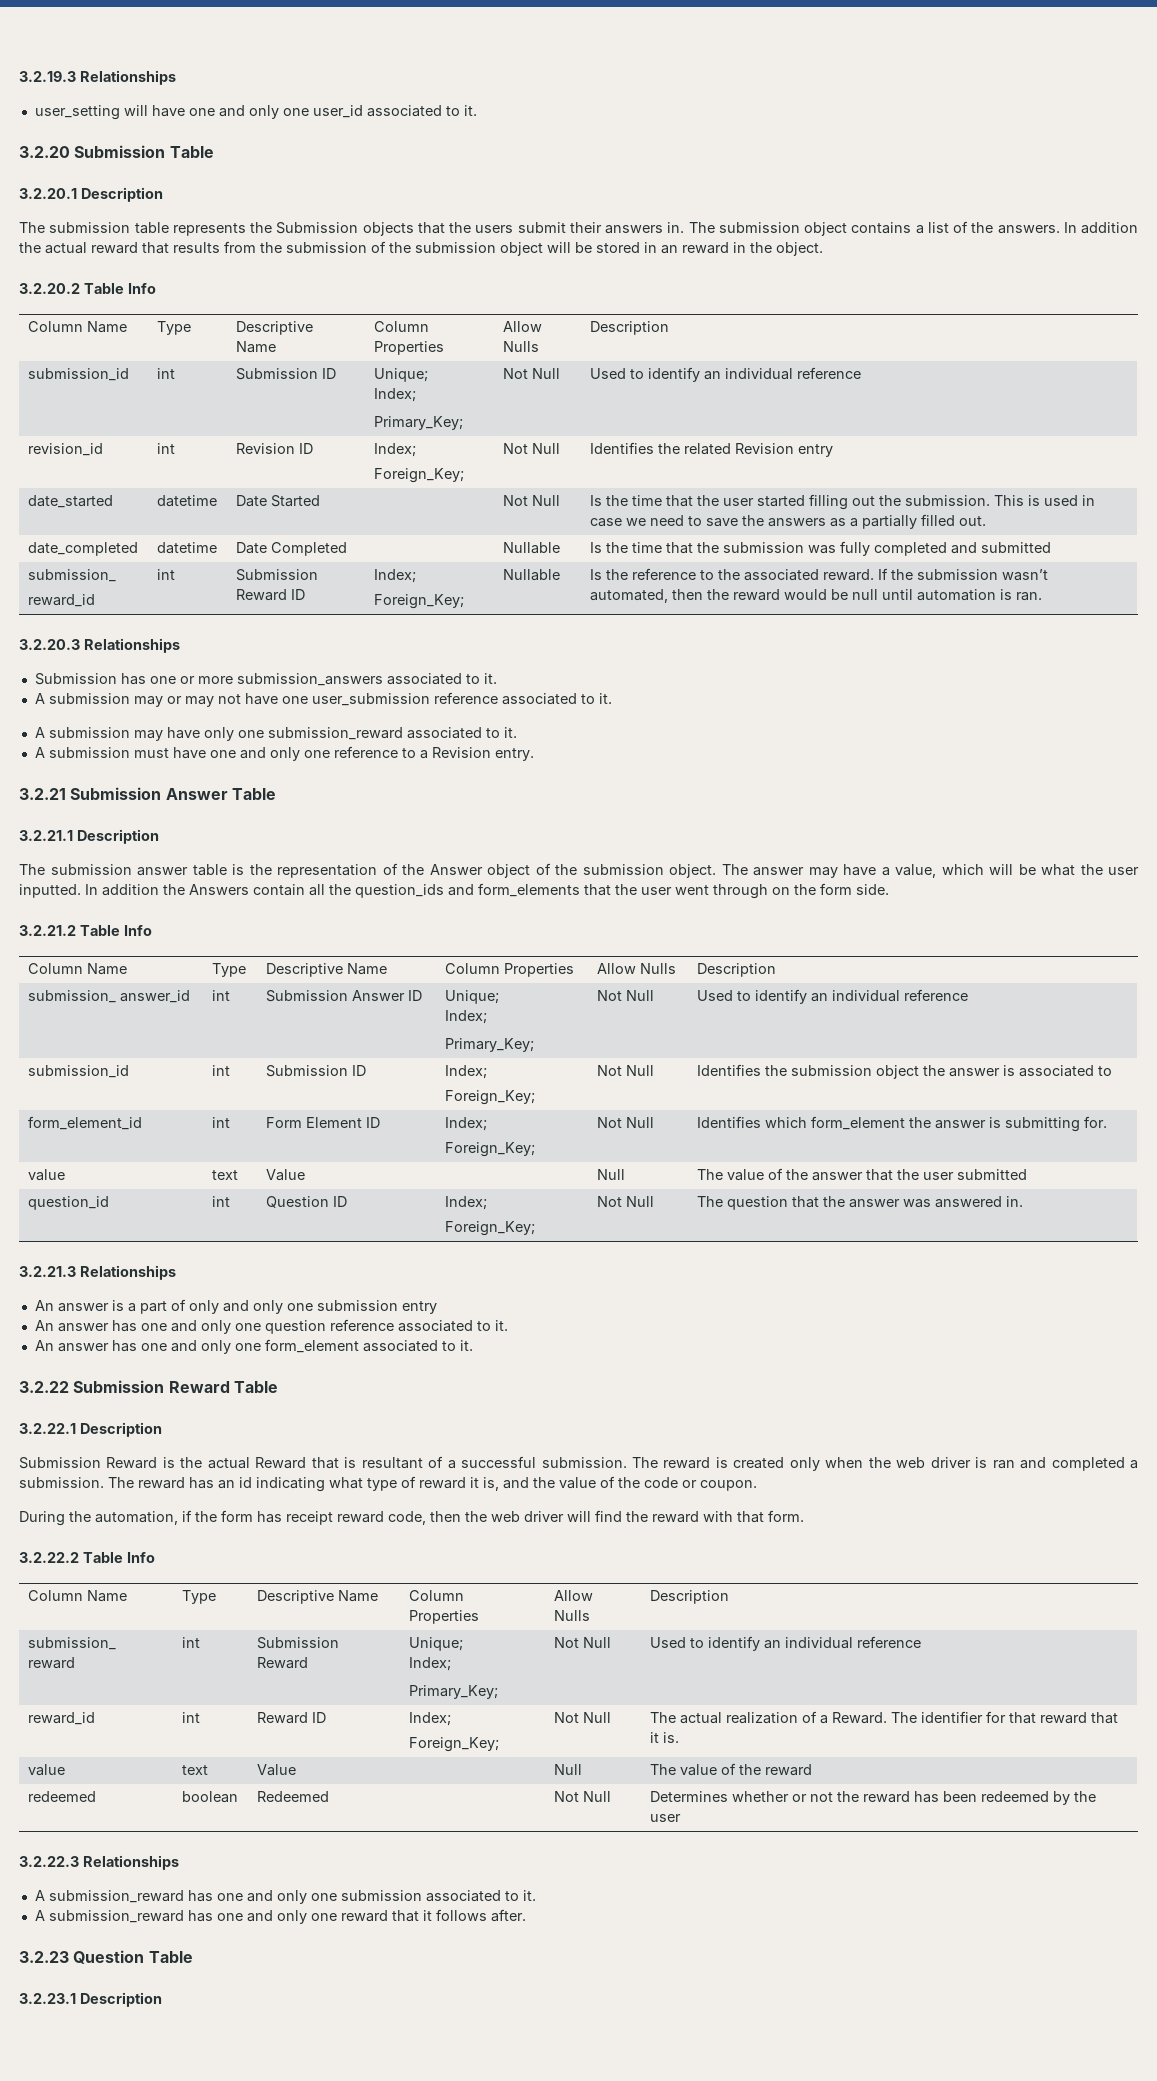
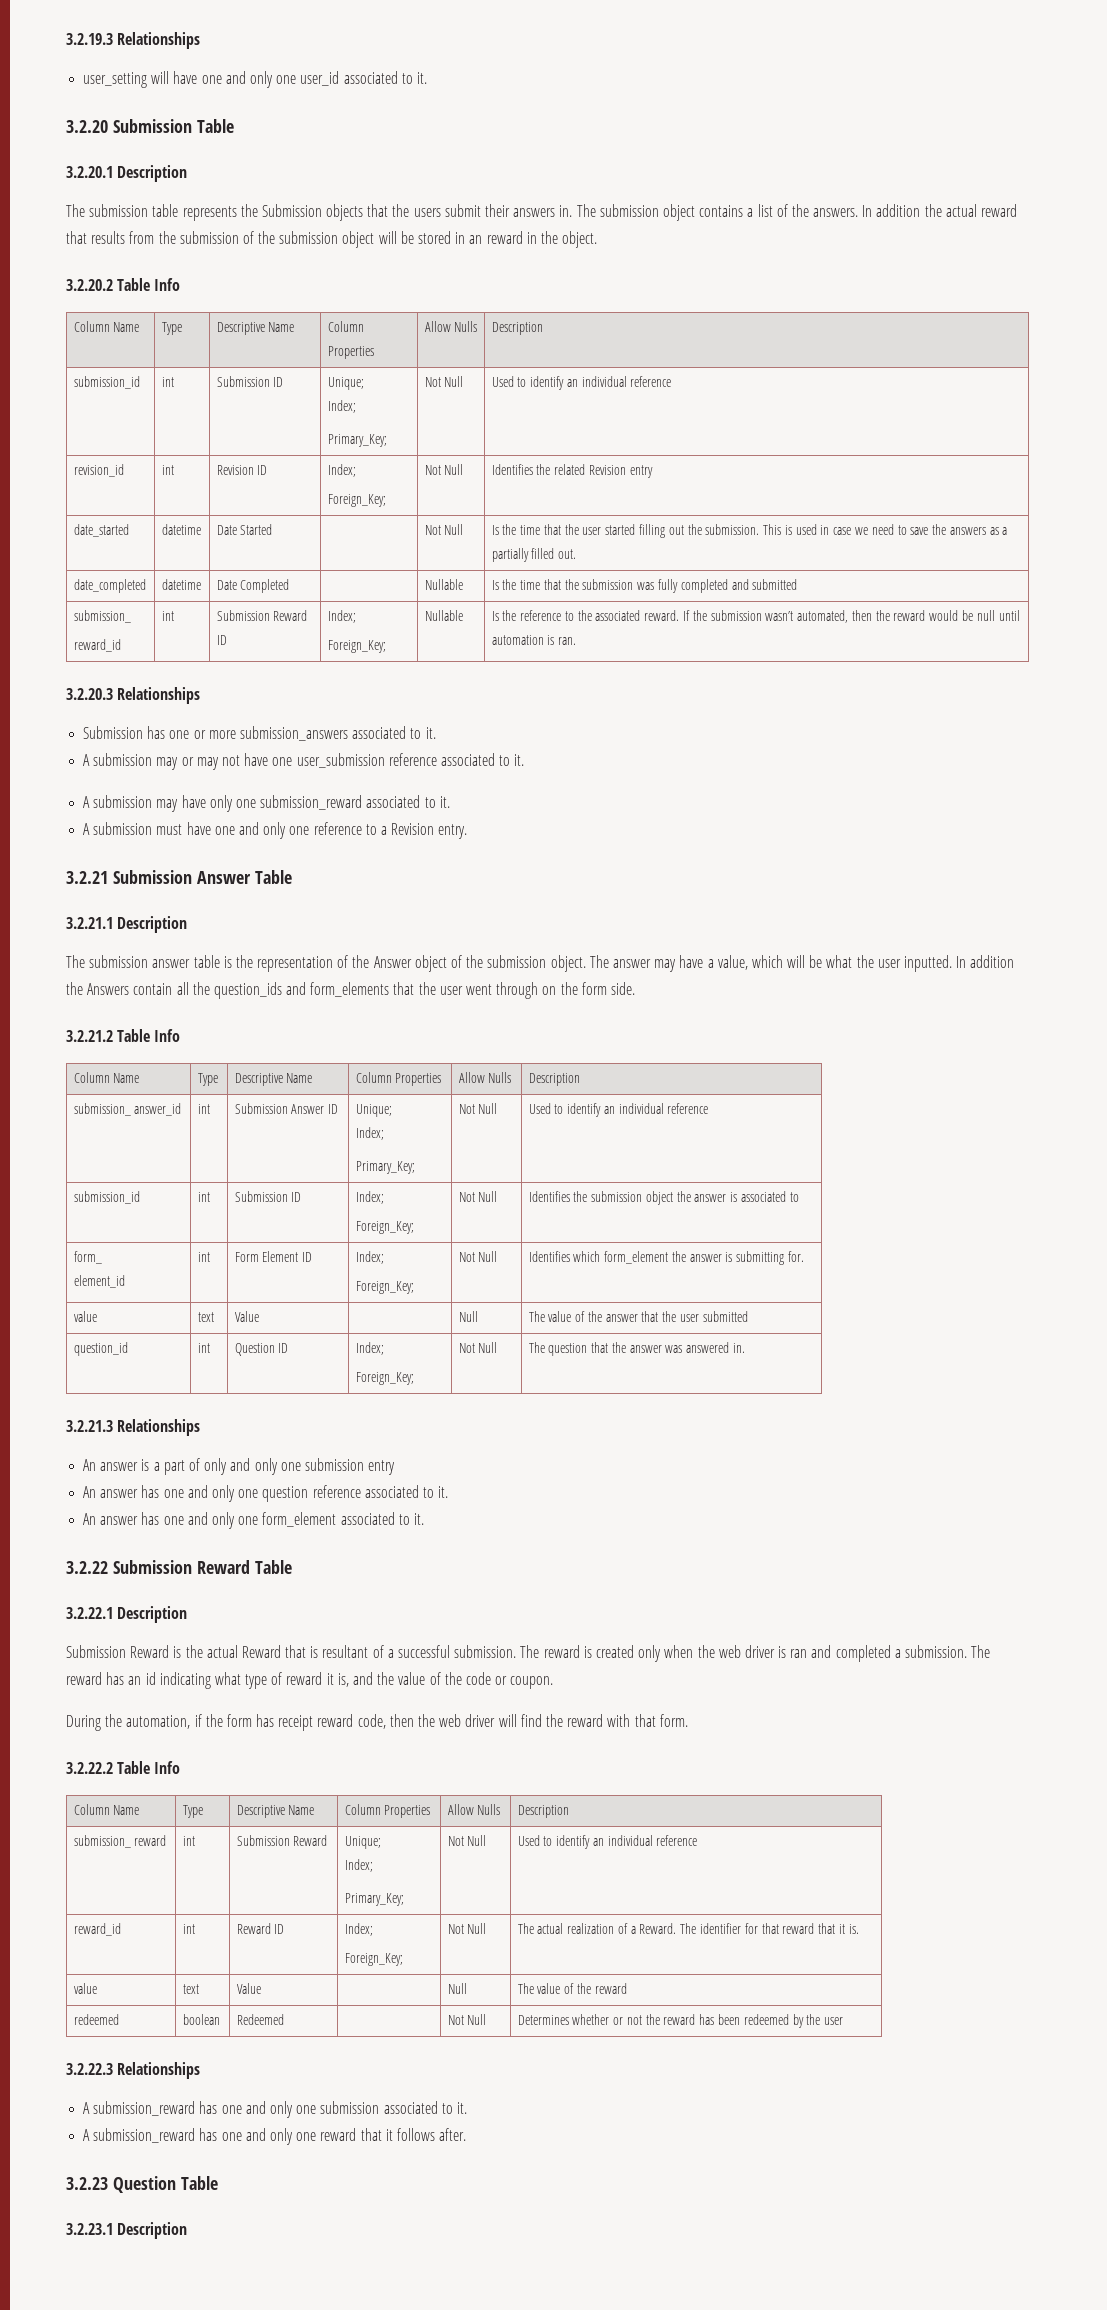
[28,1116,143,1130] form_element_id -> [73,1251,102,1264] [73,1275,125,1288] form_ // element_id

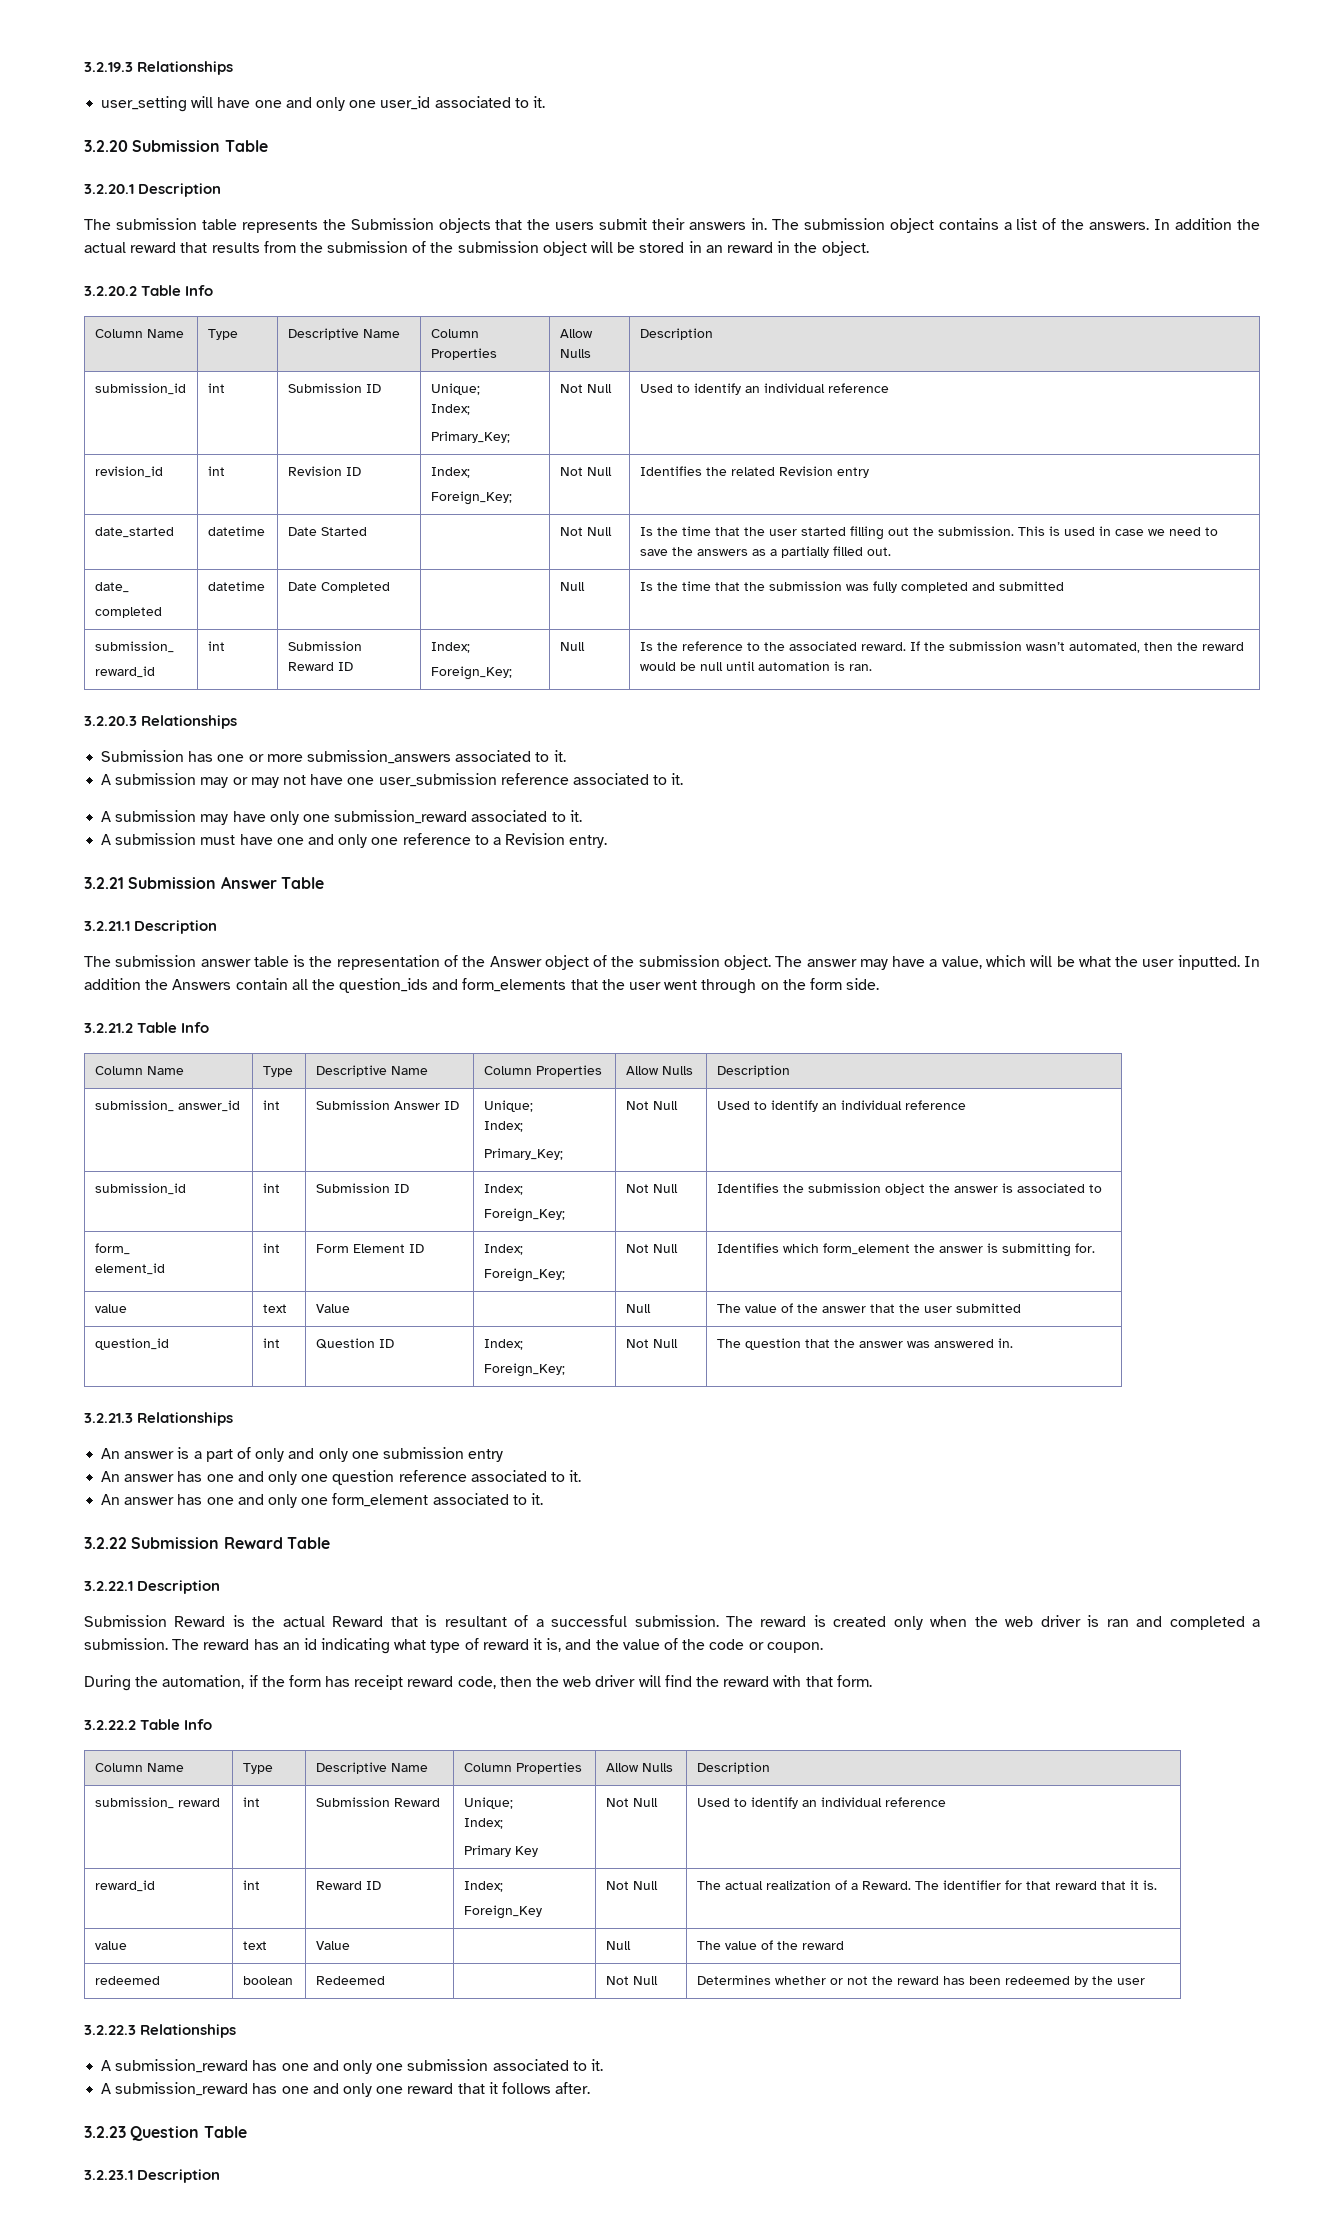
[73,579,146,593] date_completed -> [94,582,129,593] [94,607,162,618] date_ // completed
[424,579,463,590] Nullable -> [559,582,585,591] Null
[424,610,463,621] Nullable -> [559,642,585,651] Null
[344,1893,404,1906] Primary_Key; -> [463,1845,538,1857] Primary Key
[344,1953,403,1966] Foreign_Key; -> [463,1905,542,1919] Foreign_Key

